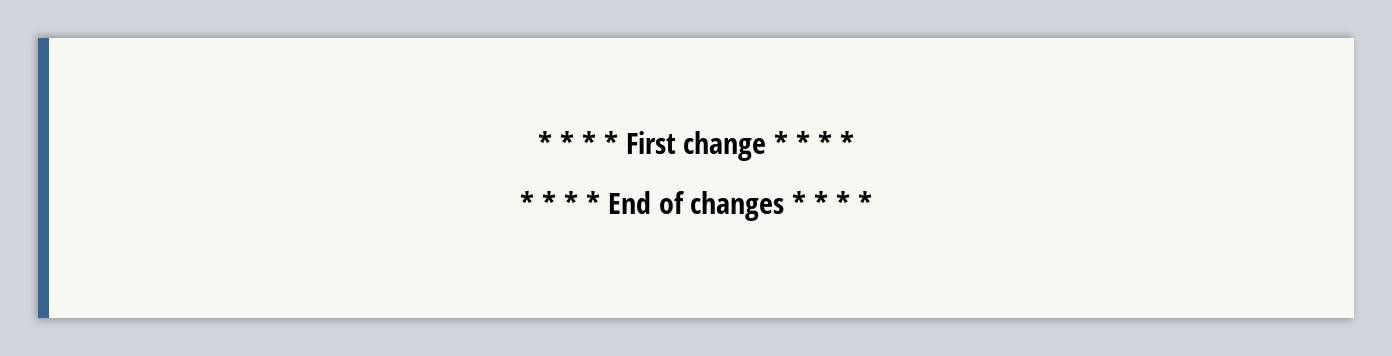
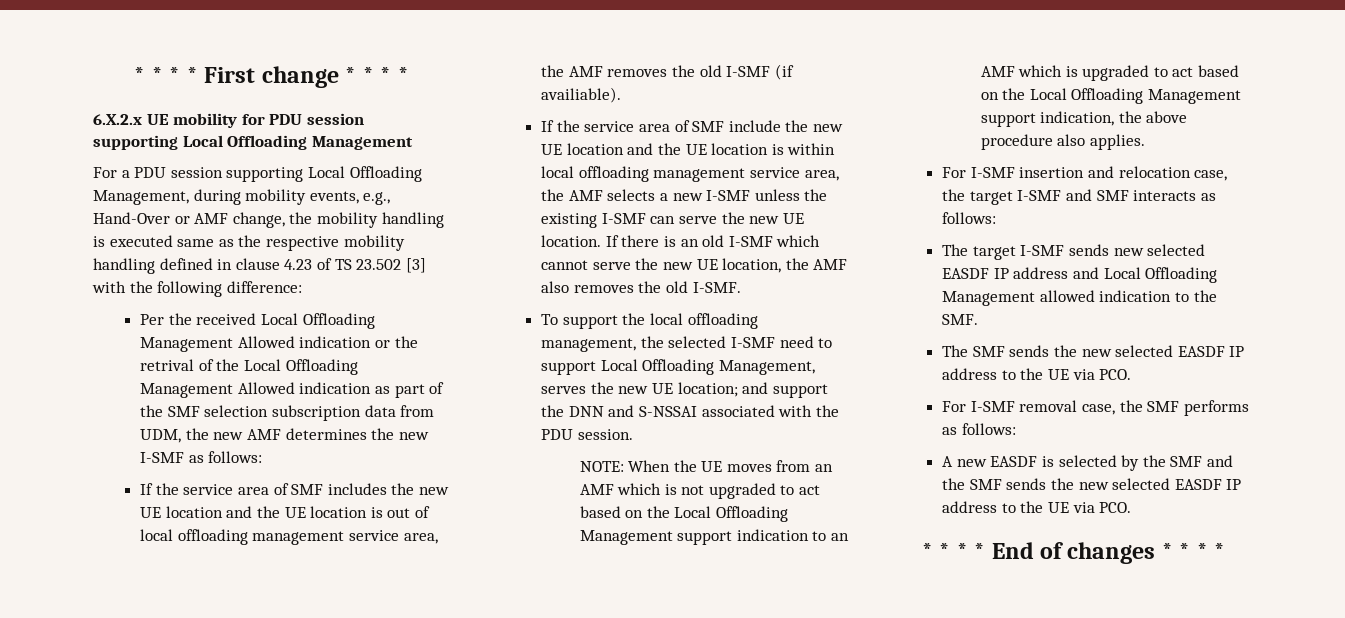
(855, 142) none -> [93,113,364,128] [93,135,413,150] [93,166,422,182] [93,189,391,205] [93,212,444,228] [93,235,405,251] [93,258,426,274] [92,281,302,297] [140,313,375,329] [140,336,418,352] [140,359,358,375] [140,382,445,398] [140,405,435,421] [140,428,429,443] [140,451,263,463] [140,483,449,495] [140,506,430,518] [140,529,438,545] [541,64,794,80] [541,87,622,103] [541,120,843,132] [541,143,836,155] [541,166,839,182] [541,189,828,201] [541,212,804,228] [541,235,821,247] [541,258,848,273] [541,281,741,293] [541,313,758,329] [541,336,833,352] [541,359,815,375] [541,382,828,398] [541,405,839,417] [541,429,633,440] [579,460,834,472] [579,483,821,499] [579,506,788,522] [579,529,849,545] [980,65,1240,81] [980,88,1241,104] [980,111,1188,127] [980,134,1145,150] [942,166,1228,181] [942,189,1216,205] [942,212,997,224] [942,244,1206,260] [942,267,1218,283] [942,290,1217,306] [942,314,979,325] [942,345,1245,357] [942,368,1132,380] [942,400,1249,416] [942,423,1016,435] [942,455,1233,471] [942,478,1242,490] [942,501,1132,513] // 6.X.2.x UE mobility for PDU session supporting Local Offloading Management // For a PDU session supporting Local Offloading Management, during mobility events, e.g., Hand-Over or AMF change, the mobility handling is executed same as the respective mobility handling defined in clause 4.23 of TS 23.502 [3] with the following difference: // Per the received Local Offloading Management Allowed indication or the retrival of the Local Offloading Management Allowed indication as part of the SMF selection subscription data from UDM, the new AMF determines the new I-SMF as follows: // If the service area of SMF includes the new UE location and the UE location is out of local offloading management service area, the AMF removes the old I-SMF (if availiable). // If the service area of SMF include the new UE location and the UE location is within local offloading management service area, the AMF selects a new I-SMF unless the existing I-SMF can serve the new UE location. If there is an old I-SMF which cannot serve the new UE location, the AMF also removes the old I-SMF. // To support the local offloading management, the selected I-SMF need to support Local Offloading Management, serves the new UE location; and support the DNN and S-NSSAI associated with the PDU session. // NOTE: When the UE moves from an AMF which is not upgraded to act based on the Local Offloading Management support indication to an AMF which is upgraded to act based on the Local Offloading Management support indication, the above procedure also applies. // For I-SMF insertion and relocation case, the target I-SMF and SMF interacts as follows: // The target I-SMF sends new selected EASDF IP address and Local Offloading Management allowed indication to the SMF. // The SMF sends the new selected EASDF IP address to the UE via PCO. // For I-SMF removal case, the SMF performs as follows: // A new EASDF is selected by the SMF and the SMF sends the new selected EASDF IP address to the UE via PCO.

